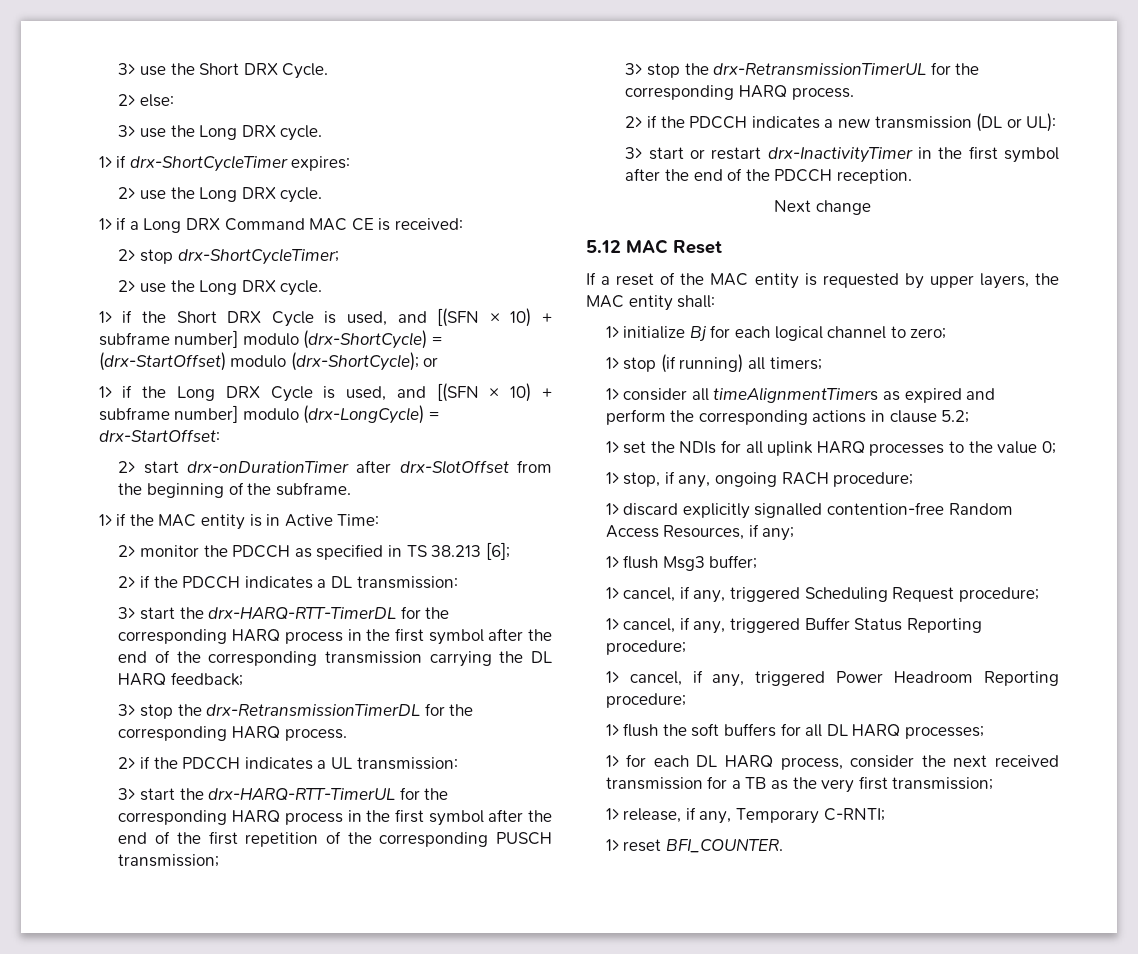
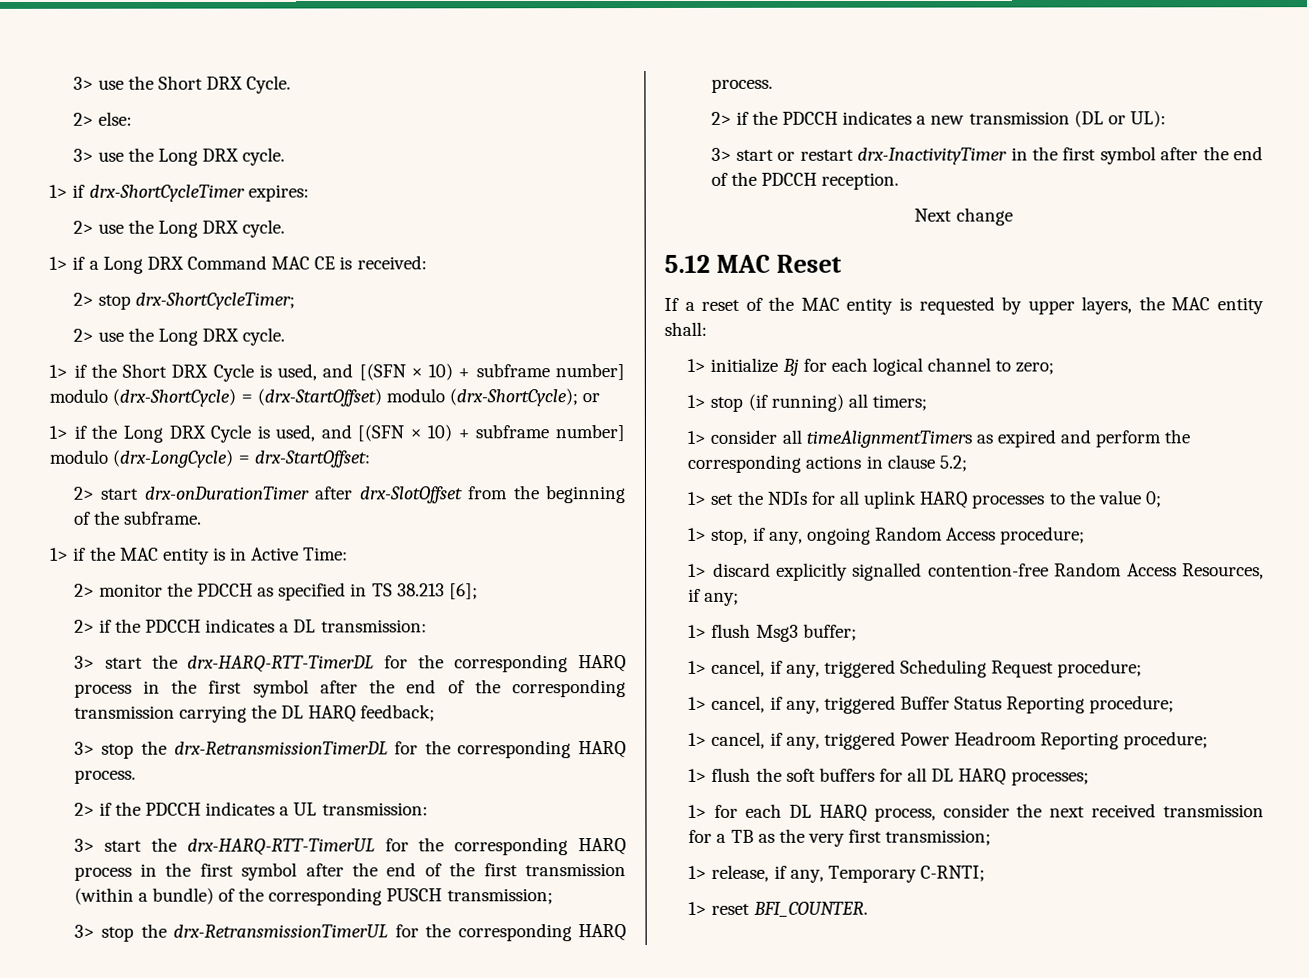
[245,832,319,847] repetition -> [525,863,626,877] [73,887,214,905] transmission (within a bundle)
[781,472,829,485] RACH -> [874,526,997,541] Random Access

